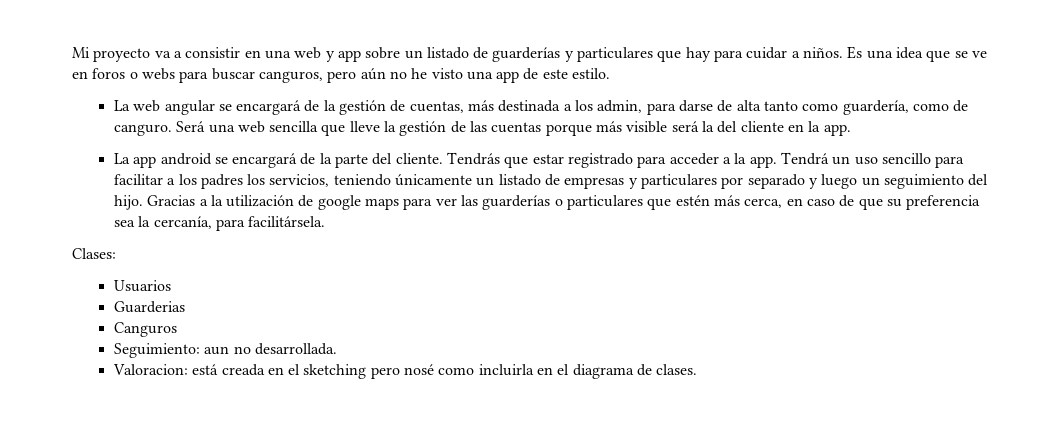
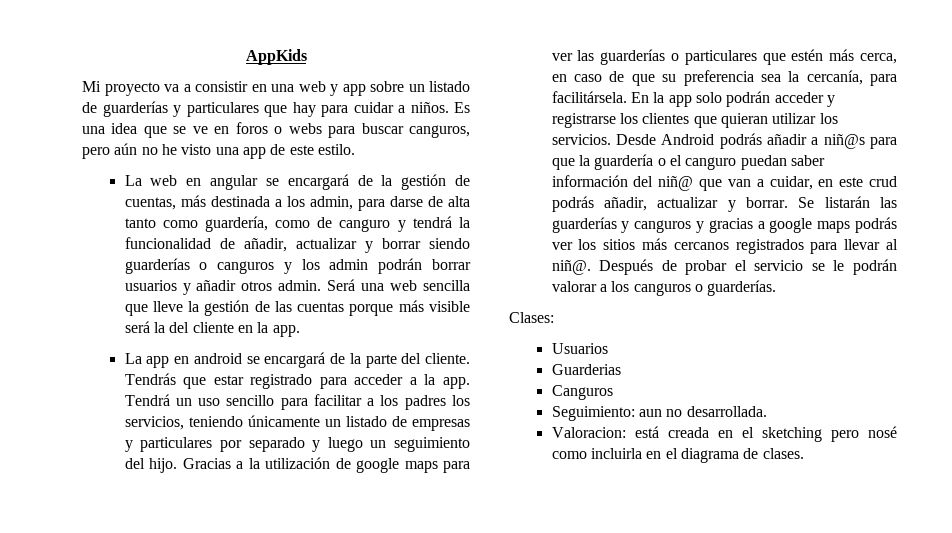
(72, 52) none -> [245,49,307,65] AppKids //
(161, 106) none -> [186,178,202,186] en
[113,124,172,136] canguro. -> [339,216,470,232] [124,237,471,253] [124,258,471,274] [124,280,322,295] canguro y tendrá la funcionalidad de añadir, actualizar y borrar siendo guarderías o canguros y los admin podrán borrar usuarios y añadir otros admin.
(157, 162) none -> [174,356,190,364] en
(326, 221) none -> [630,91,835,107] [551,113,838,128] [551,133,897,149] [551,154,825,170] [551,175,897,191] [551,196,897,212] [551,217,897,233] [551,238,898,254] [551,259,897,275] [551,280,777,296] En la app solo podrán acceder y registrarse los clientes que quieran utilizar los servicios. Desde Android podrás añadir a niñ@s para que la guardería o el canguro puedan saber información del niñ@ que van a cuidar, en este crud podrás añadir, actualizar y borrar. Se listarán las guarderías y canguros y gracias a google maps podrás ver los sitios más cercanos registrados para llevar al niñ@. Después de probar el servicio se le podrán valorar a los canguros o guarderías.

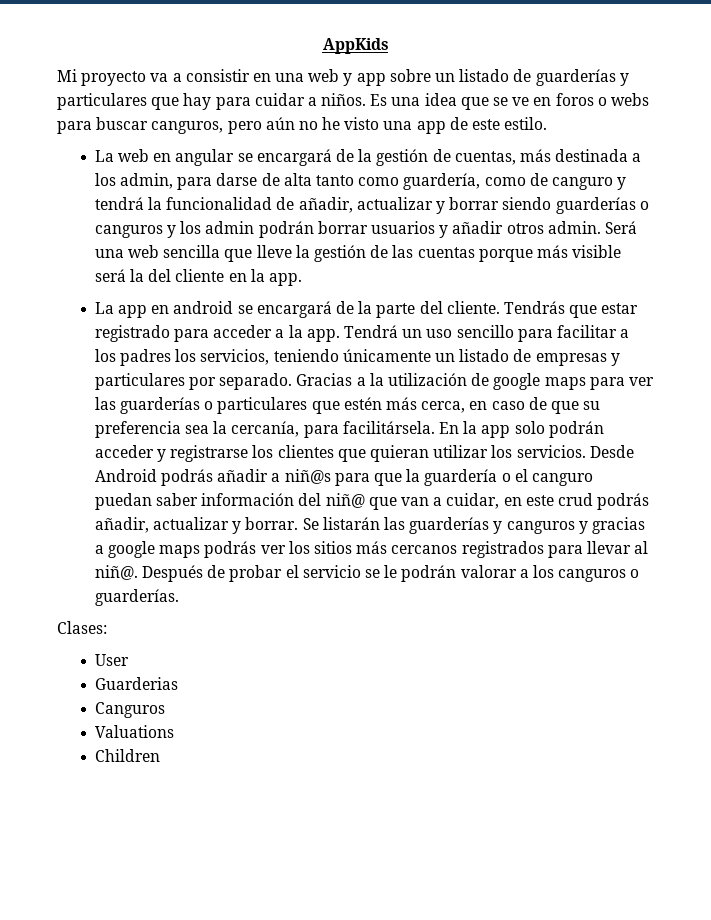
[248,437,470,452] [124,458,178,473] separado y luego un seguimiento del hijo. -> [219,373,293,390] separado.
[551,343,608,354] Usuarios -> [94,654,129,666] User
[551,406,767,421] [551,426,897,442] [551,448,804,463] Seguimiento: aun no desarrollada. // Valoracion: está creada en el sketching pero nosé como incluirla en el diagrama de clases. -> [94,725,174,738] [94,749,160,762] Valuations // Children

